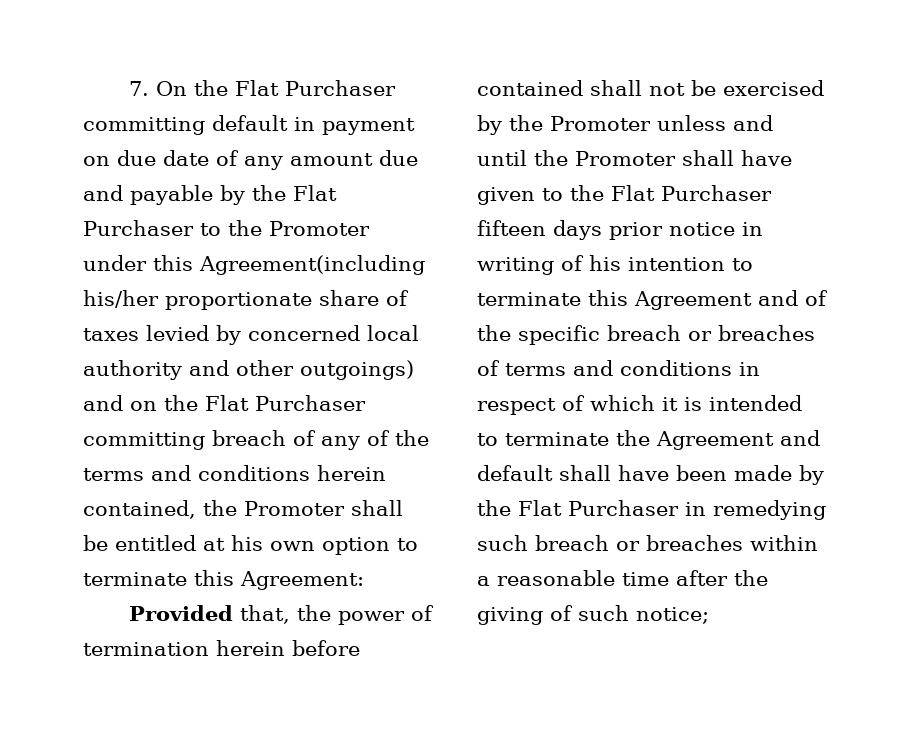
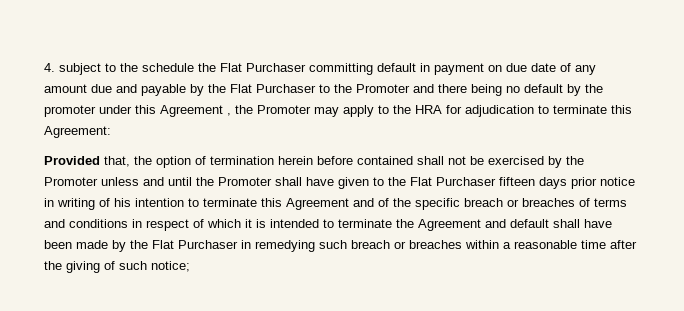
[128,81,187,96] 7. On -> [44,63,194,75] 4. subject to the schedule
[83,255,425,275] [83,290,409,310] [83,325,419,345] [83,360,414,380] [83,395,366,411] [83,430,429,450] [83,465,386,481] [83,500,403,519] [83,535,390,555] under this Agreement(including his/her proportionate share of taxes levied by concerned local authority and other outgoings) and on the Flat Purchaser committing breach of any of the terms and conditions herein contained, the Promoter shall be entitled at his own option -> [413,84,603,96] [44,105,534,117] and there being no default by the promoter under this Agreement , the Promoter may apply to the HRA for adjudication
[337,611,405,625] power -> [156,156,191,168] option

